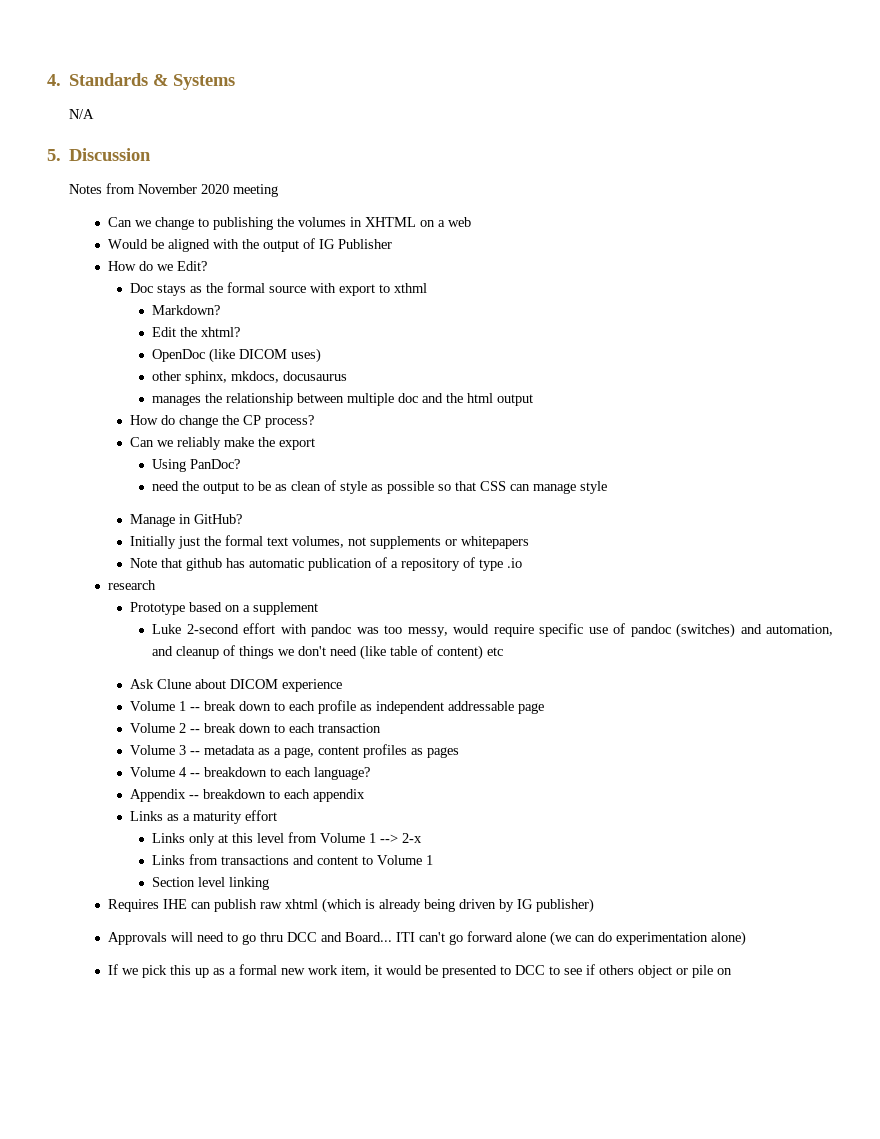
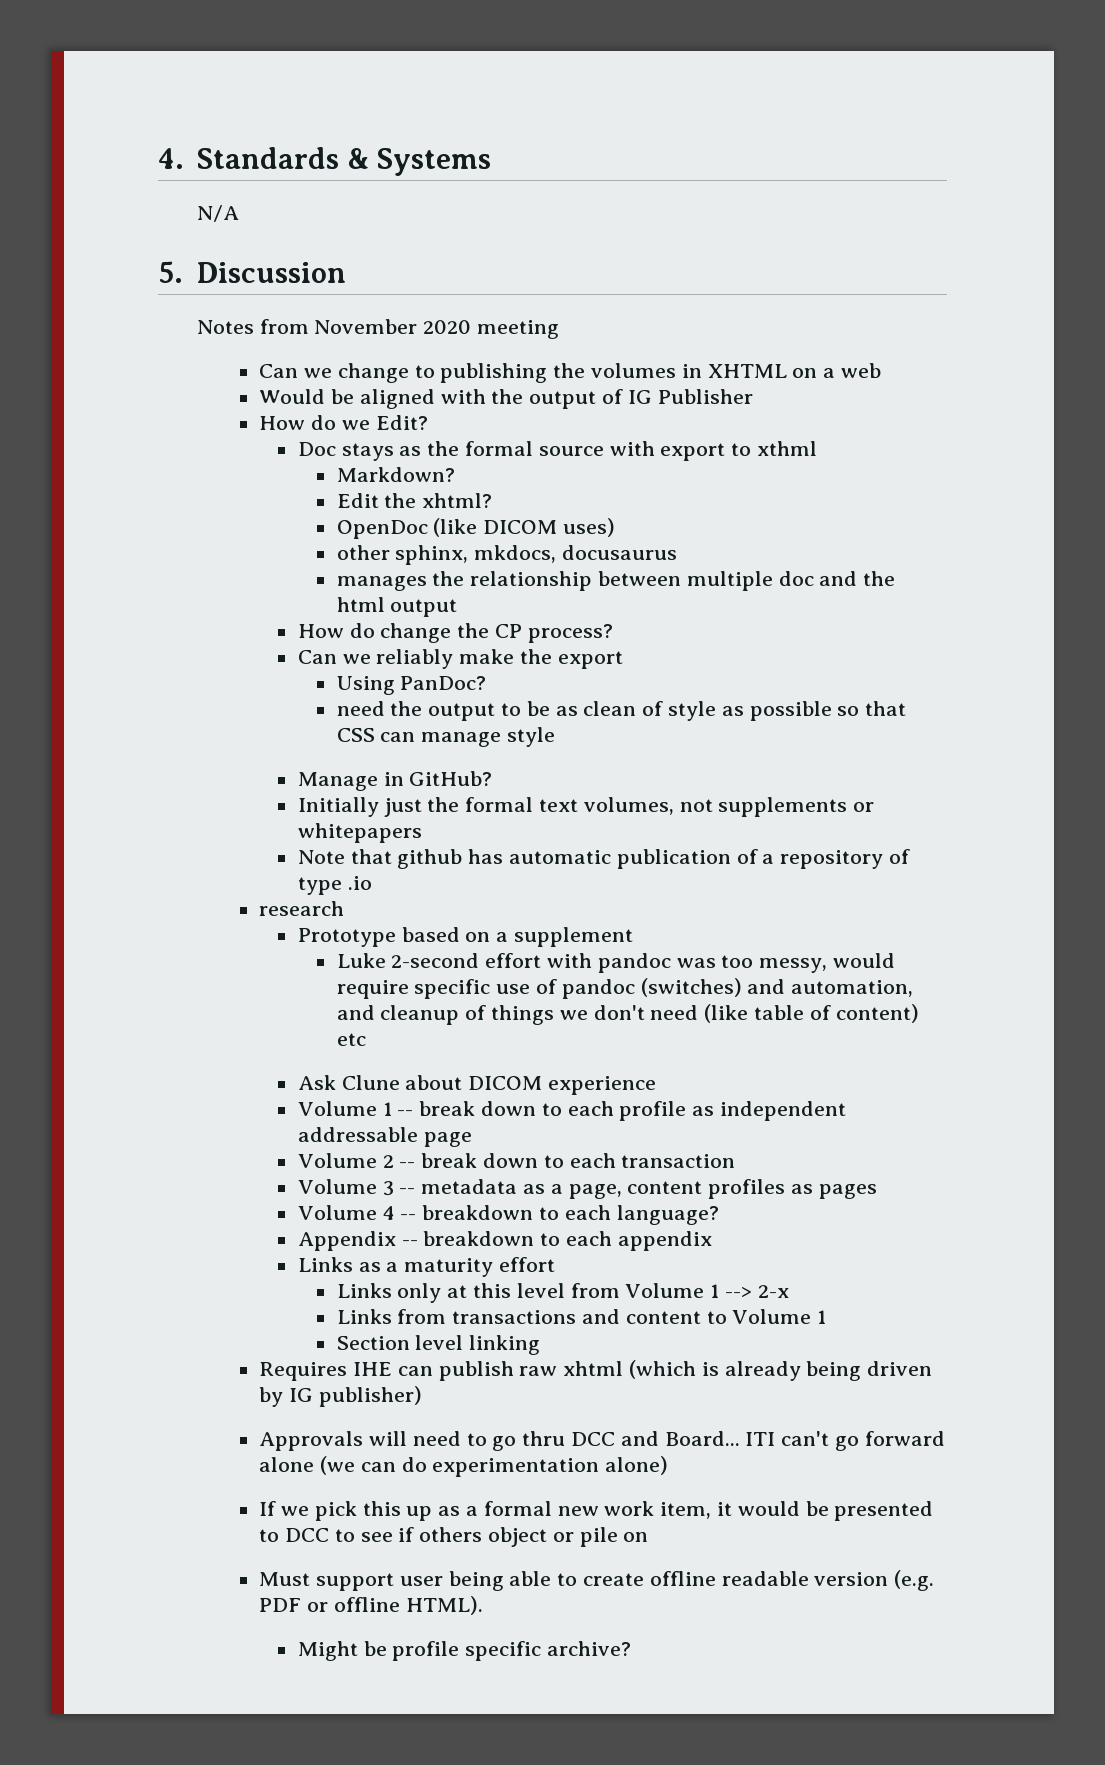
(732, 971) none -> [259,1570,935,1591] [259,1596,483,1615] [297,1641,632,1661] // Must support user being able to create offline readable version (e.g. PDF or offline HTML). // Might be profile specific archive?

